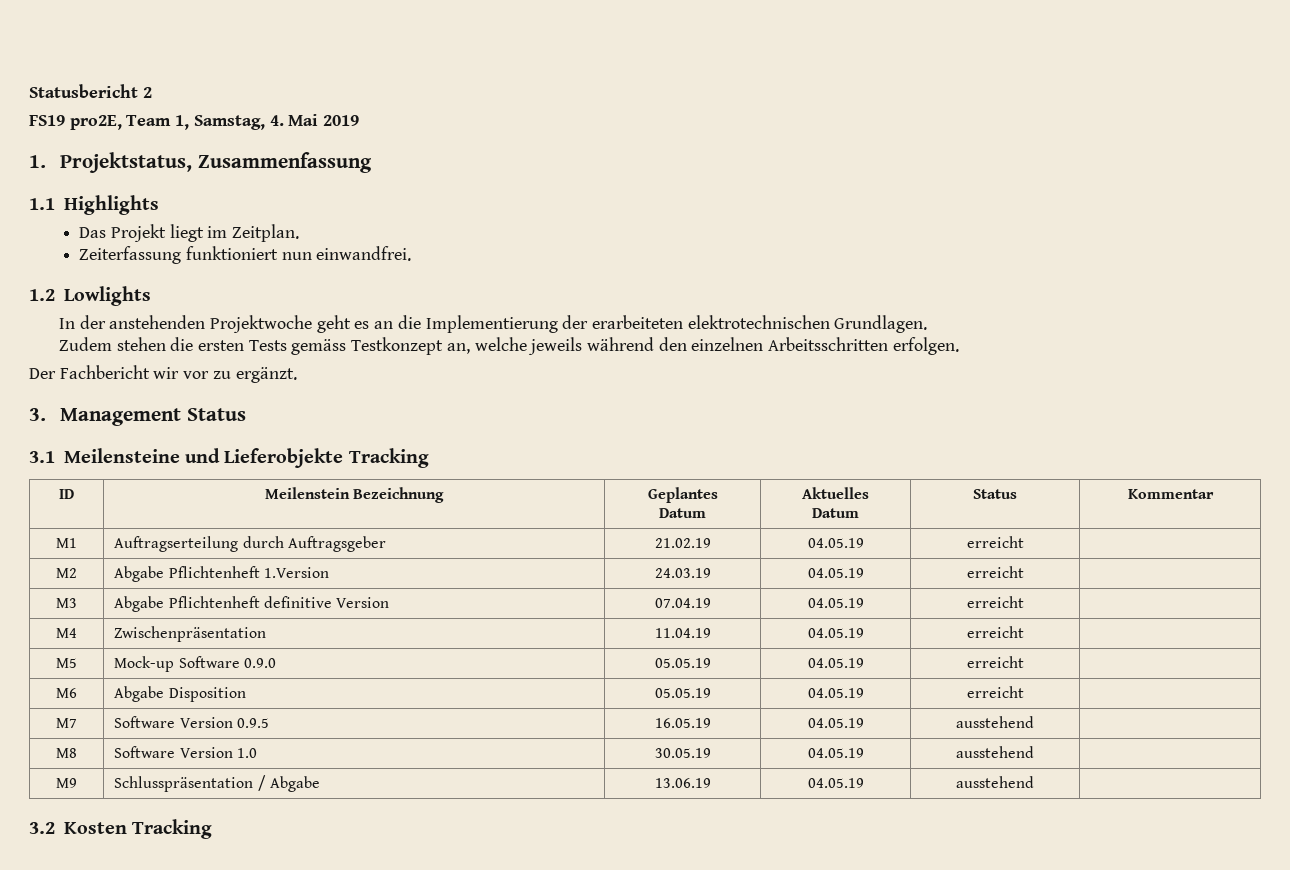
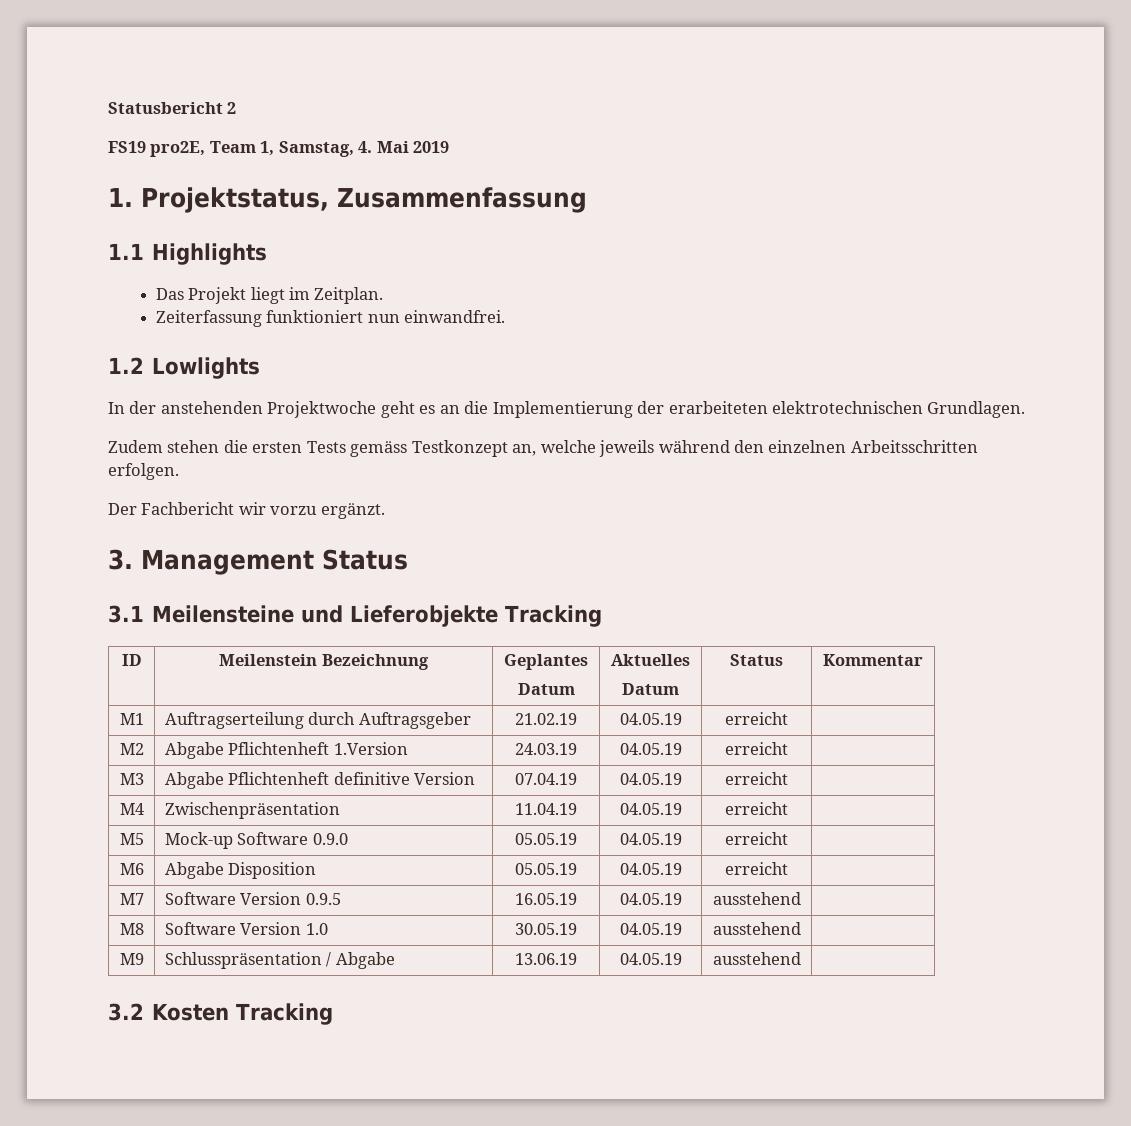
[183,371,231,379] vor zu -> [270,506,318,515] vorzu

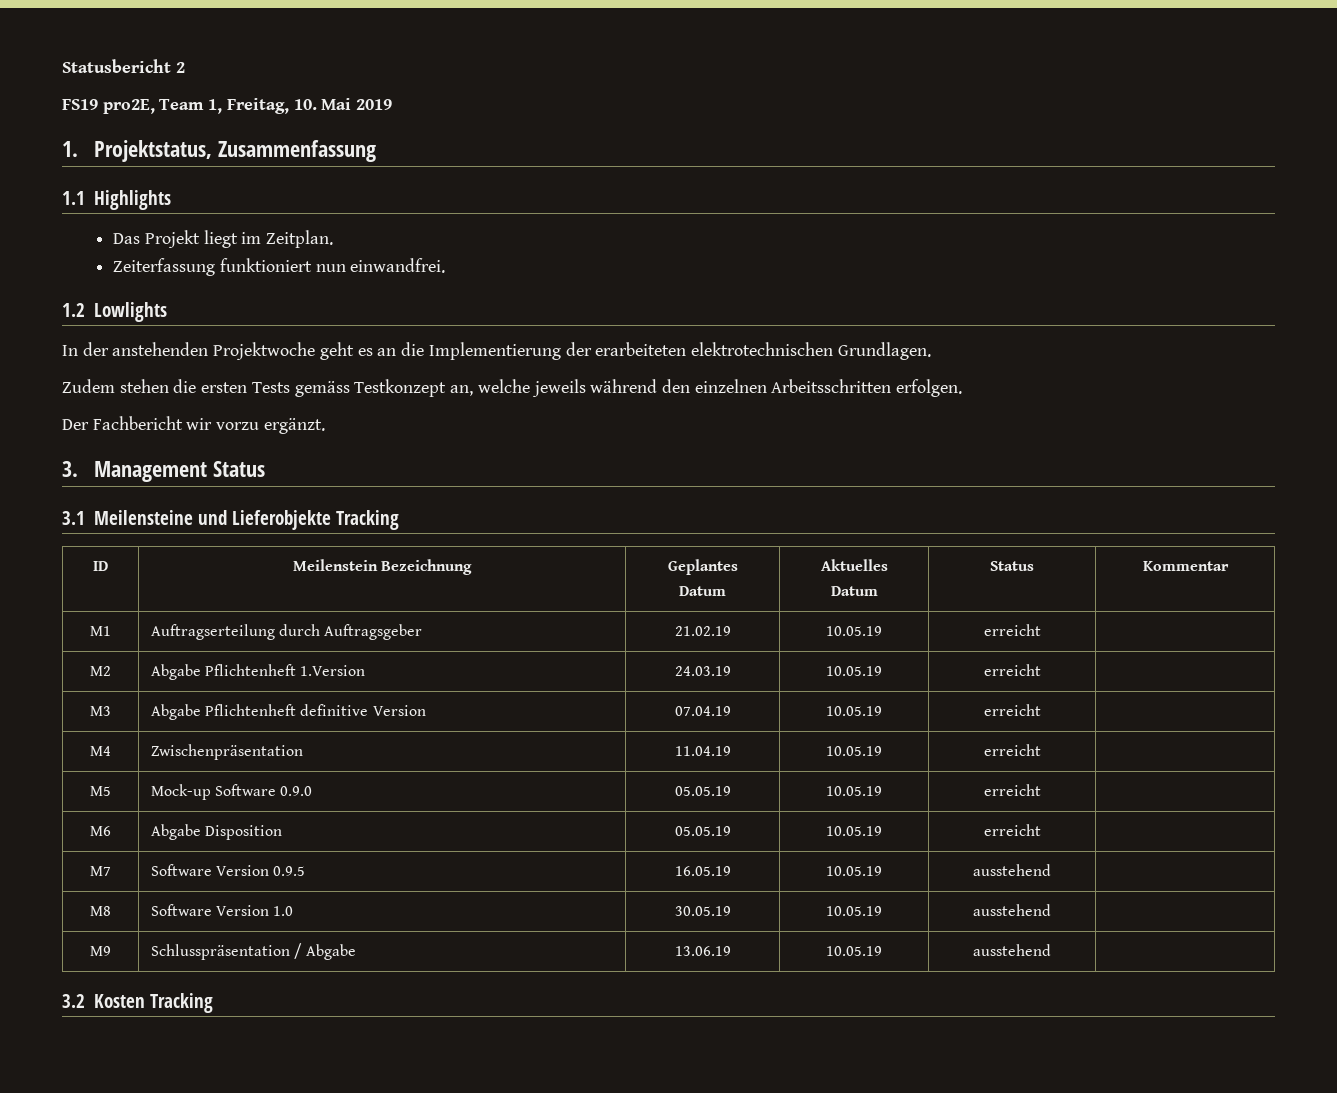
[278,141,373,157] Samstag, 4. -> [226,98,317,114] Freitag, 10.
[619,713,682,725] 04.05.19 -> [826,626,882,636] 10.05.19
[619,743,682,755] 04.05.19 -> [826,666,882,676] 10.05.19
[619,773,682,785] 04.05.19 -> [826,706,882,716] 10.05.19
[619,803,682,815] 04.05.19 -> [826,746,882,756] 10.05.19
[619,833,682,845] 04.05.19 -> [826,786,882,796] 10.05.19
[619,863,682,875] 04.05.19 -> [826,826,882,836] 10.05.19
[619,893,682,905] 04.05.19 -> [826,866,882,876] 10.05.19
[619,923,682,935] 04.05.19 -> [826,906,882,916] 10.05.19
[619,953,682,965] 04.05.19 -> [826,946,882,956] 10.05.19

